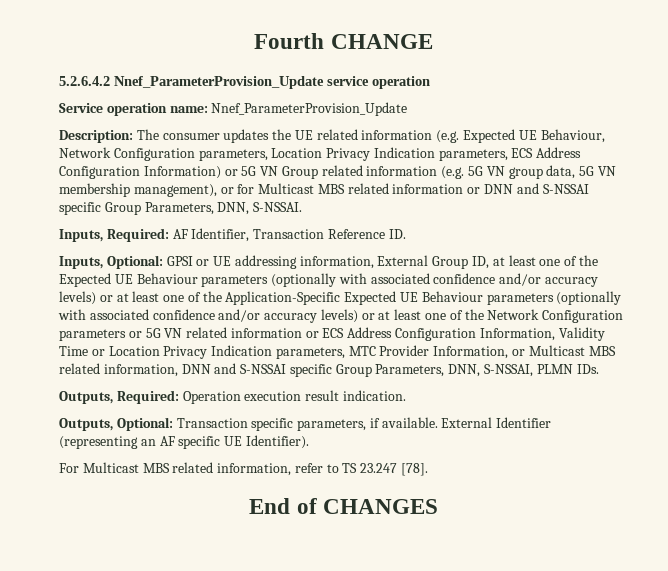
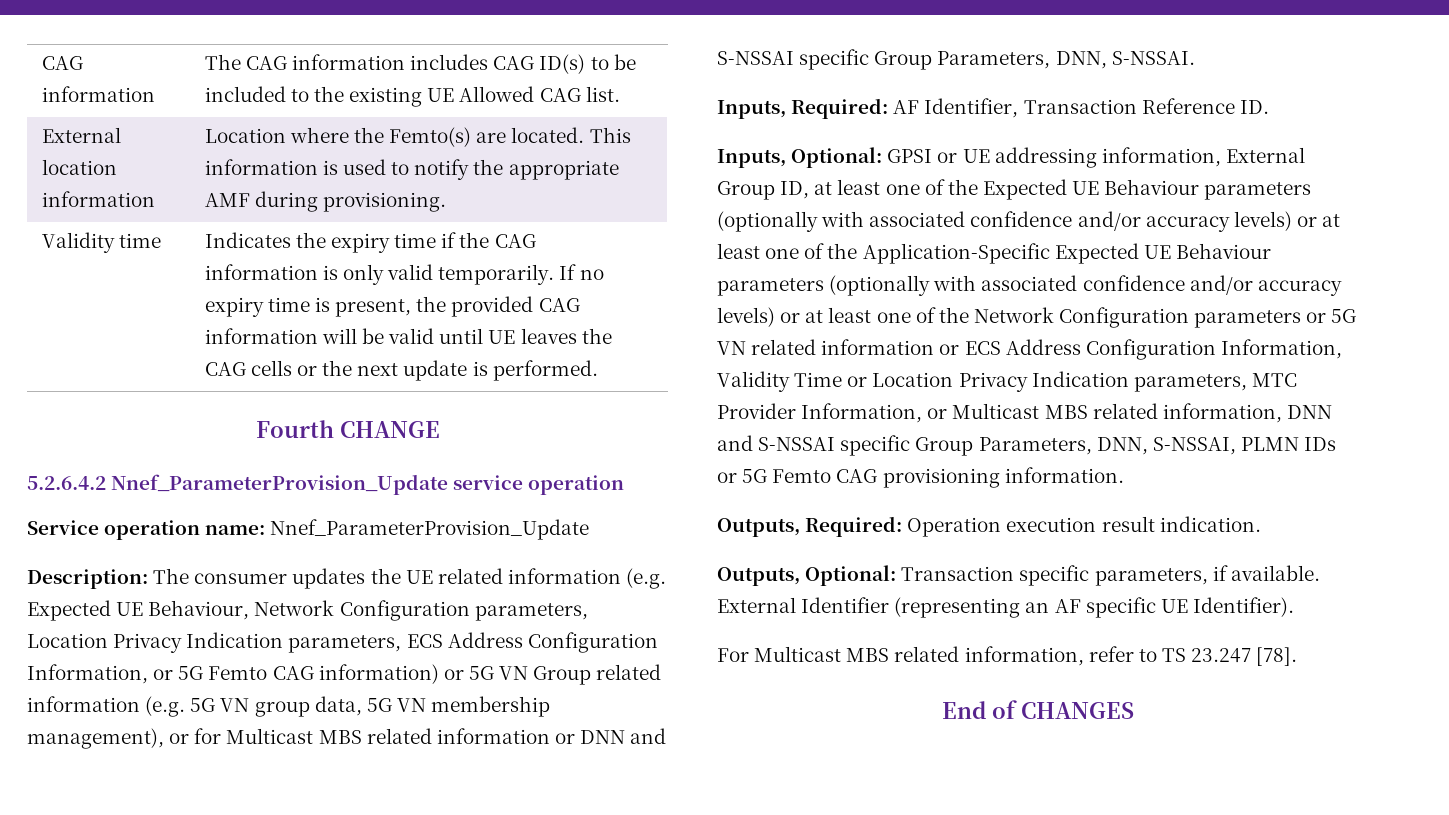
(254, 41) none -> [41,56,83,70] [41,86,155,102] [204,54,636,74] [204,86,620,107] [41,127,121,143] [41,159,117,175] [41,191,155,207] [204,127,631,147] [204,159,619,180] [204,191,447,212] [41,232,161,253] [204,232,536,253] [204,264,604,285] [204,296,580,317] [204,328,612,344] [204,360,598,381] CAG information | The CAG information includes CAG ID(s) to be included to the existing UE Allowed CAG list. // External location information | Location where the Femto(s) are located. This information is used to notify the appropriate AMF during provisioning. // Validity time | Indicates the expiry time if the CAG information is only valid temporarily. If no expiry time is present, the provided CAG information will be valid until UE leaves the CAG cells or the next update is performed. //
[143,166,221,179] Information) -> [27,664,439,684] Information, or 5G Femto CAG information)
[576,364,599,374] IDs. -> [1304,437,1337,451] [717,467,1124,488] IDs or 5G Femto CAG provisioning information.

